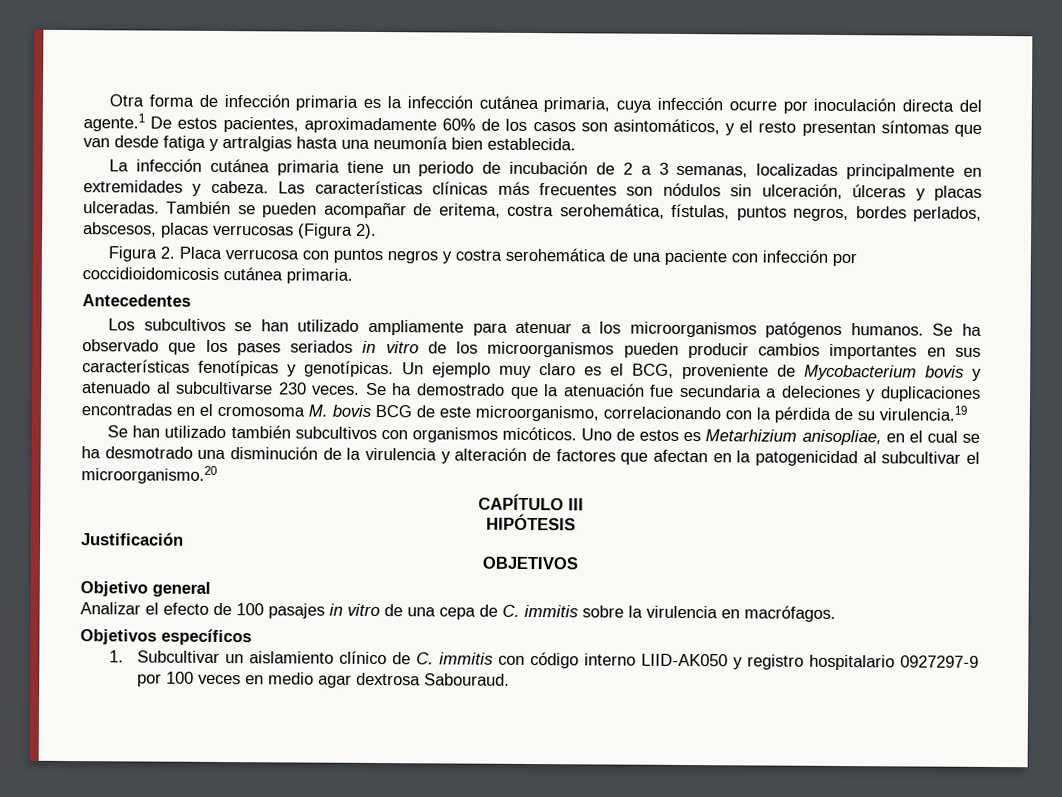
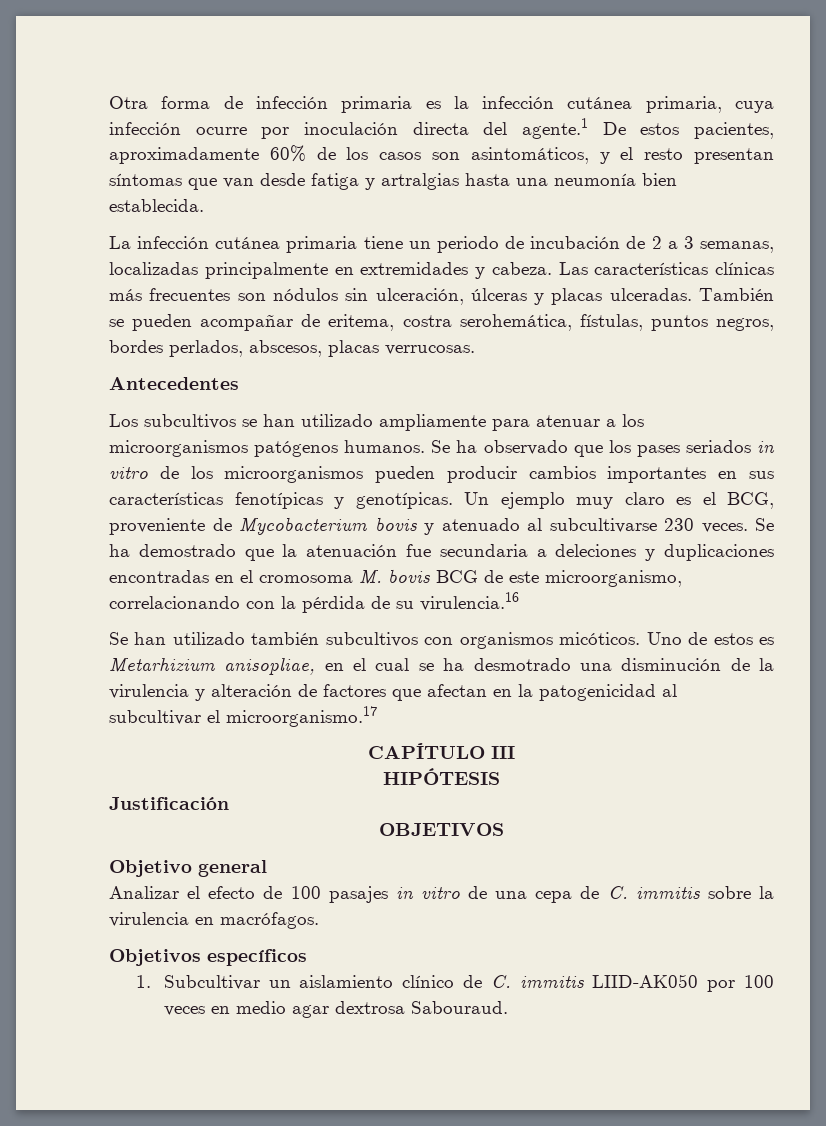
[213,223,377,239] [108,246,858,267] [82,267,353,284] verrucosas (Figura 2). // Figura 2. Placa verrucosa con puntos negros y costra serohemática de una paciente con infección por coccidioidomicosis cutánea primaria. -> [385,345,475,355] verrucosas.
[879,405,967,421] virulencia.19 -> [420,592,519,611] virulencia.16
[81,465,217,484] microorganismo.20 -> [226,706,377,727] microorganismo.17
[498,652,979,671] con código interno LIID-AK050 y registro hospitalario 0927297-9 -> [592,974,699,988] LIID-AK050

